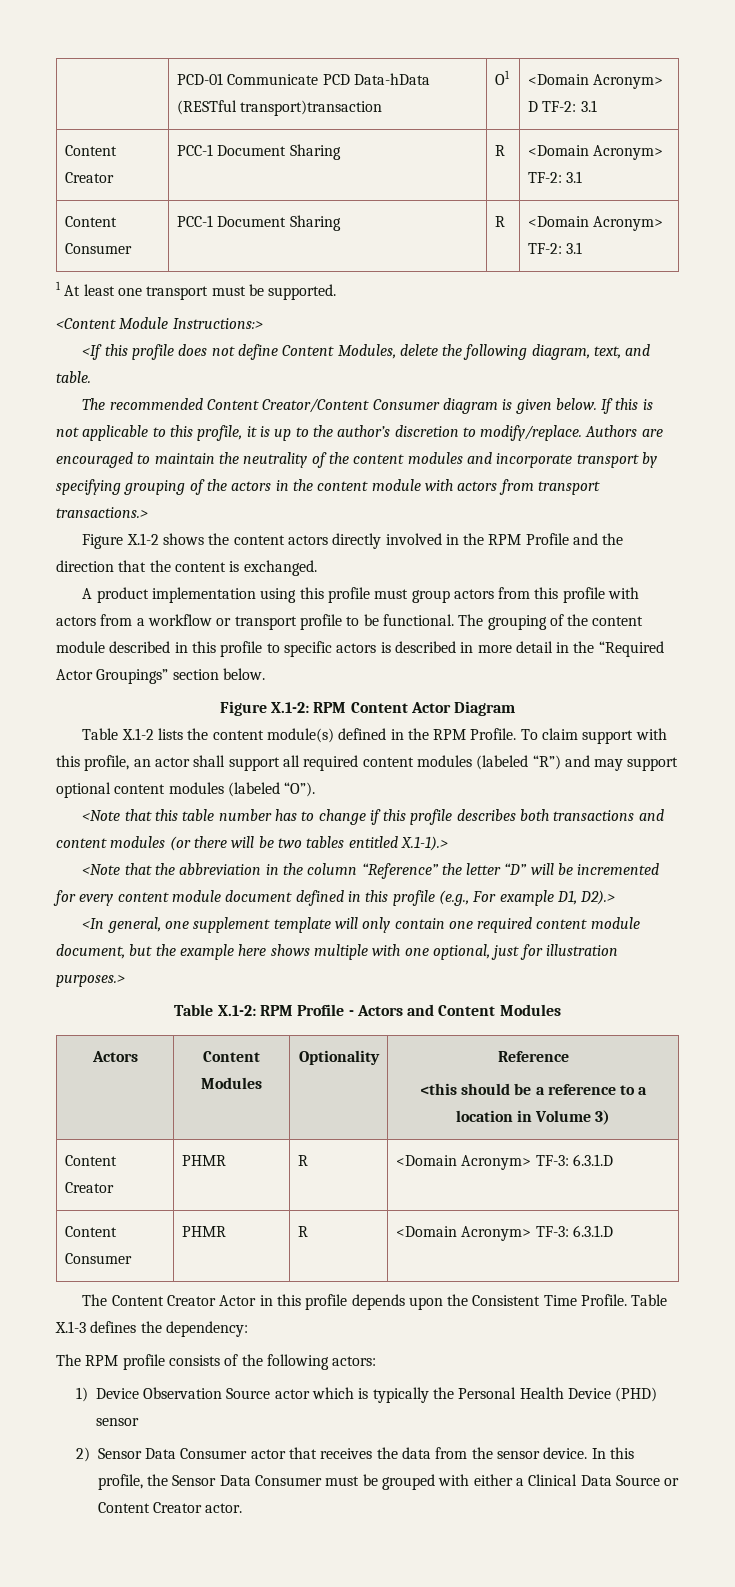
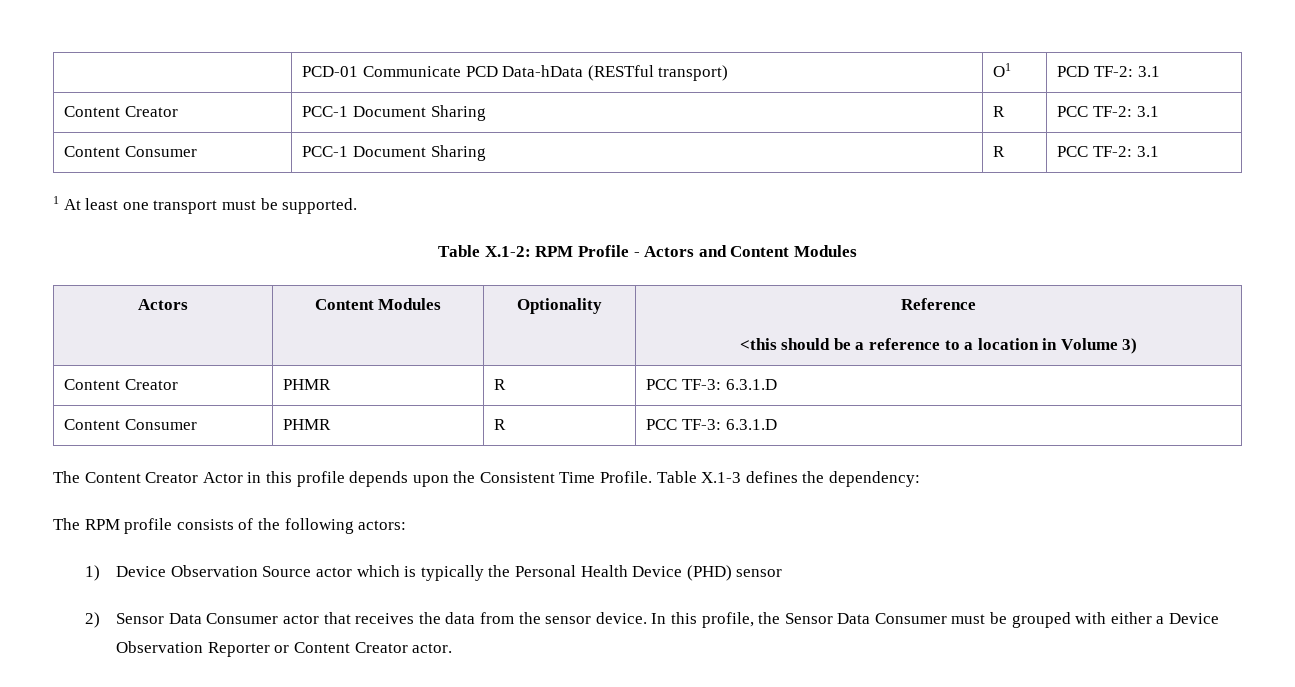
[240,100,383,116] transport)transaction -> [658,65,729,81] transport)
[527,74,664,89] [527,101,538,112] <Domain Acronym> D -> [1057,66,1090,77] PCD
[527,145,664,160] <Domain Acronym> -> [1057,106,1089,117] PCC
[527,216,664,231] <Domain Acronym> -> [1057,146,1089,157] PCC
[56,317,263,329] [82,344,651,360] [56,371,91,383] [82,398,653,414] [56,425,663,441] [56,452,657,468] [56,479,600,495] [56,507,148,518] [82,533,624,549] [56,560,317,576] [82,587,640,603] [56,614,644,630] [56,641,664,657] [56,668,265,684] [219,701,516,716] [82,728,667,744] [56,755,679,771] [56,782,316,798] [82,809,664,825] [56,836,448,851] [82,863,660,879] [53,890,616,906] [82,917,640,933] [56,944,618,960] [56,975,125,987] // <Content Module Instructions:> // <If this profile does not define Content Modules, delete the following diagram, text, and table. // The recommended Content Creator/Content Consumer diagram is given below. If this is not applicable to this profile, it is up to the author’s discretion to modify/replace. Authors are encouraged to maintain the neutrality of the content modules and incorporate transport by specifying grouping of the actors in the content module with actors from transport transactions.> // Figure X.1-2 shows the content actors directly involved in the RPM Profile and the direction that the content is exchanged. // A product implementation using this profile must group actors from this profile with actors from a workflow or transport profile to be functional. The grouping of the content module described in this profile to specific actors is described in more detail in the “Required Actor Groupings” section below. // Figure X.1-2: RPM Content Actor Diagram // Table X.1-2 lists the content module(s) defined in the RPM Profile. To claim support with this profile, an actor shall support all required content modules (labeled “R”) and may support optional content modules (labeled “O”). // <Note that this table number has to change if this profile describes both transactions and content modules (or there will be two tables entitled X.1-1).> // <Note that the abbreviation in the column “Reference” the letter “D” will be incremented for every content module document defined in this profile (e.g., For example D1, D2).> // <In general, one supplement template will only contain one required content module document, but the example here shows multiple with one optional, just for illustration purposes.> -> (358, 206) none
[395,1155,532,1170] <Domain Acronym> -> [646,379,678,390] PCC
[395,1226,532,1241] <Domain Acronym> -> [646,419,678,430] PCC
[528,1474,660,1486] Clinical Data Source -> [1169,613,1220,624] [116,641,270,657] Device Observation Reporter

